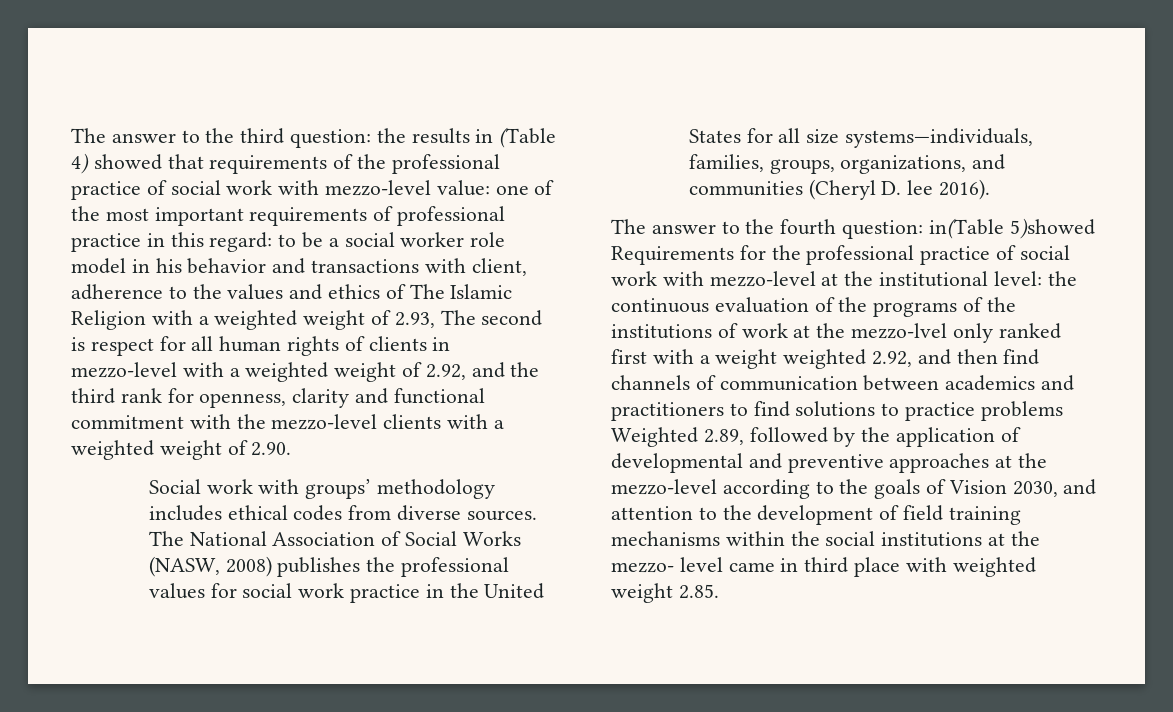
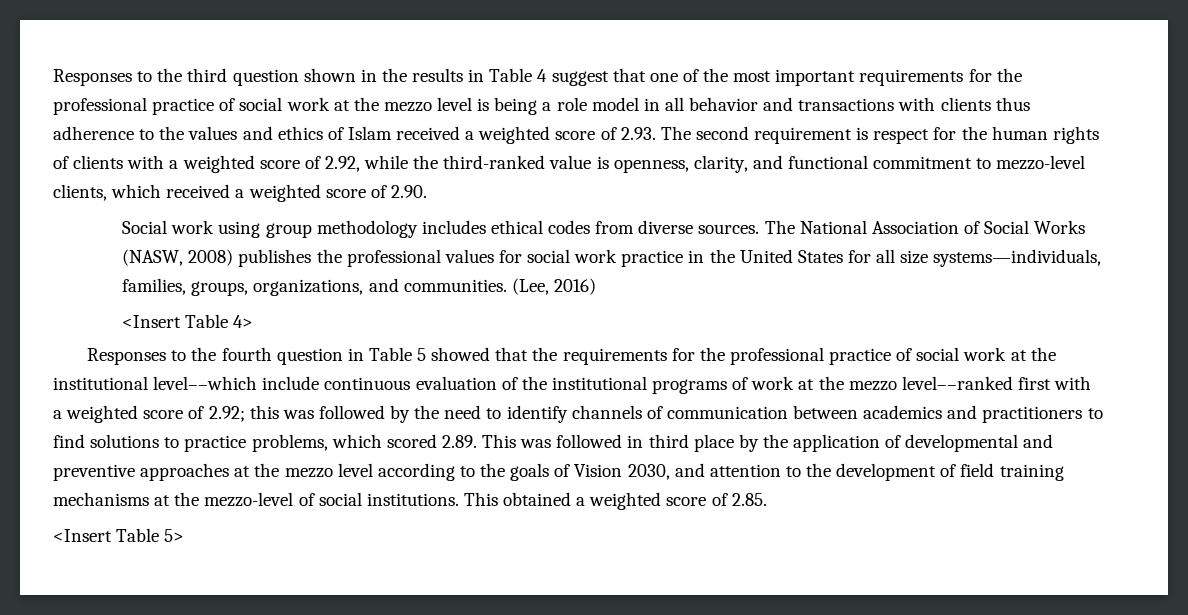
[71,128,176,143] The answer -> [53,69,132,86] Responses
[290,127,557,148] [71,153,500,174] [71,180,555,200] [71,206,506,226] [71,232,465,252] question: the results in (Table 4) showed that requirements of the professional practice of social work with mezzo-level value: one of the most important requirements of professional practice in this regard: to be a social worker -> [232,68,1022,86] [53,97,552,115] question shown in the results in Table 4 suggest that one of the most important requirements for the professional practice of social work at the mezzo level is being a
[155,258,182,273] his -> [664,97,684,111] all
[471,258,527,276] client, -> [940,97,1030,111] clients thus
[409,284,513,299] [71,310,435,330] The Islamic Religion with a weighted weight of 2.93, -> [347,126,656,144] Islam received a weighted score of 2.93.
(543, 318) none -> [754,127,853,144] requirement
[191,336,214,351] all -> [961,126,987,140] the
[432,337,451,351] [71,362,397,382] in mezzo-level with a weighted weight -> [127,155,300,173] with a weighted score
[471,362,540,378] [71,388,485,408] [71,414,504,430] [71,440,222,460] and the third rank for openness, clarity and functional commitment with the mezzo-level clients with a weighted weight -> [364,155,1086,173] [53,184,366,202] while the third-ranked value is openness, clarity, and functional commitment to mezzo-level clients, which received a weighted score
[258,479,372,499] with groups’ -> [218,221,312,238] using group
[688,179,991,200] [611,218,1095,239] [611,245,1070,265] [611,271,816,287] communities (Cheryl D. lee 2016). // The answer to the fourth question: in(Table 5)showed Requirements for the professional practice of social work with mezzo-level -> [403,278,596,295] [122,314,254,328] [87,347,1007,365] communities. (Lee, 2016) // <Insert Table 4> // Responses to the fourth question in Table 5 showed that the requirements for the professional practice of social work
[993,271,1077,286] level: the -> [153,376,320,390] level––which include
(868, 304) none -> [551,376,647,390] institutional
[986,297,1016,312] [611,323,1061,343] [611,349,1040,369] the institutions of work at the mezzo-lvel only ranked first with a weight weighted 2.92, and then find -> [751,376,1092,391] [53,405,568,423] work at the mezzo level––ranked first with a weighted score of 2.92; this was followed by the need to identify
[980,401,1063,421] [611,427,828,447] problems Weighted 2.89, followed -> [251,434,734,452] problems, which scored 2.89. This was followed in third place
[611,479,717,495] mezzo-level -> [284,463,373,478] mezzo level
[725,531,1040,547] [611,557,1036,577] [611,583,719,603] within the social institutions at the mezzo- level came in third place with weighted weight 2.85. -> [154,492,767,510] [53,528,185,542] at the mezzo-level of social institutions. This obtained a weighted score of 2.85. // <Insert Table 5>

